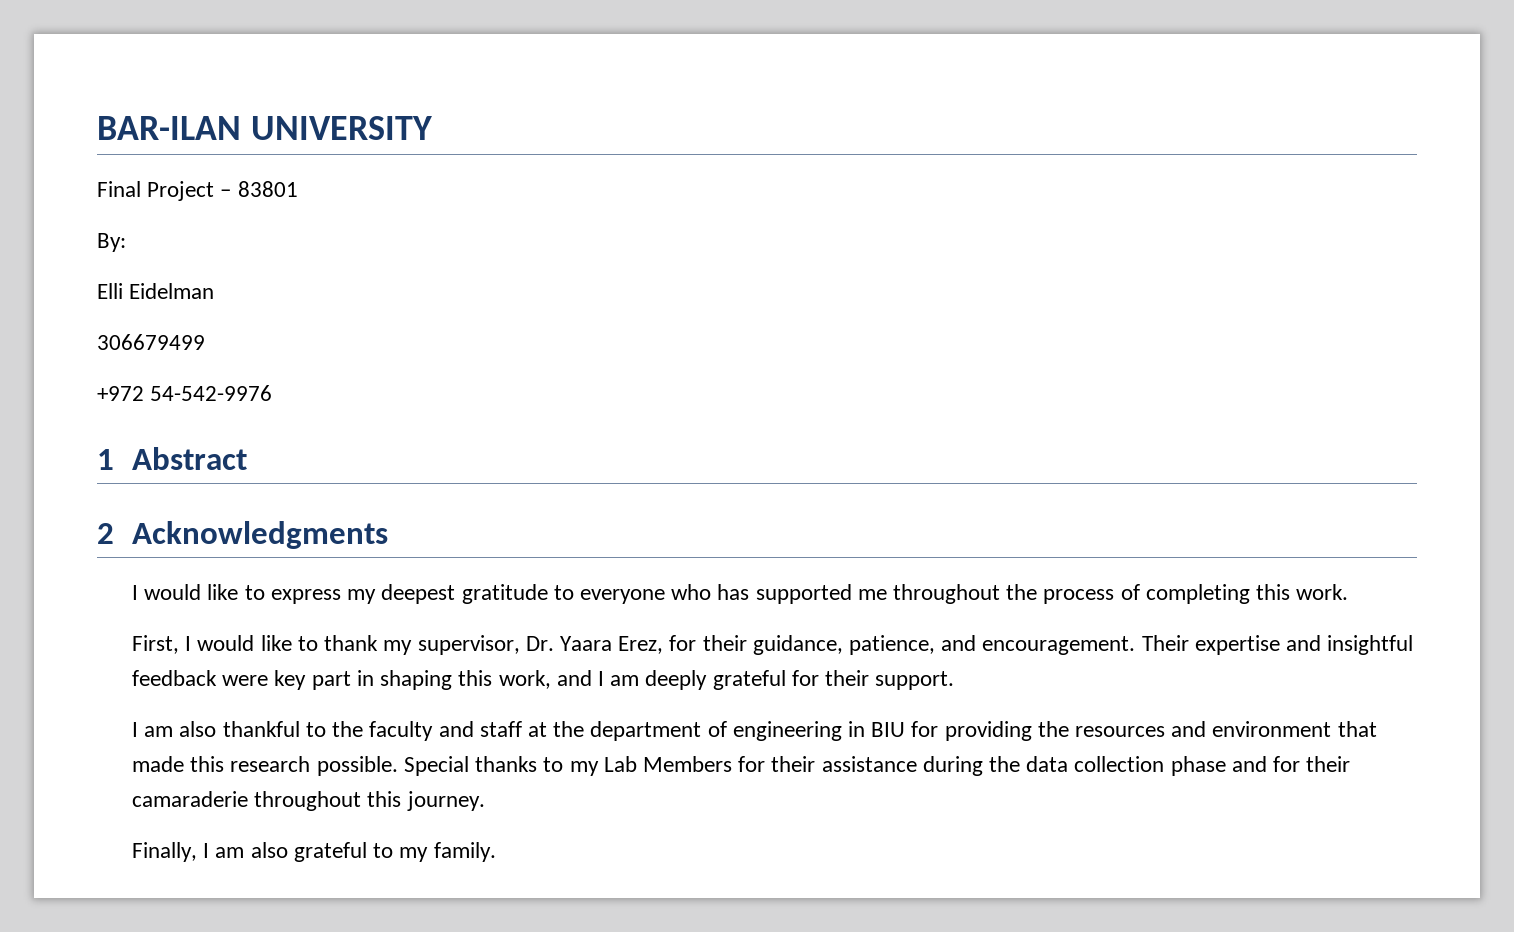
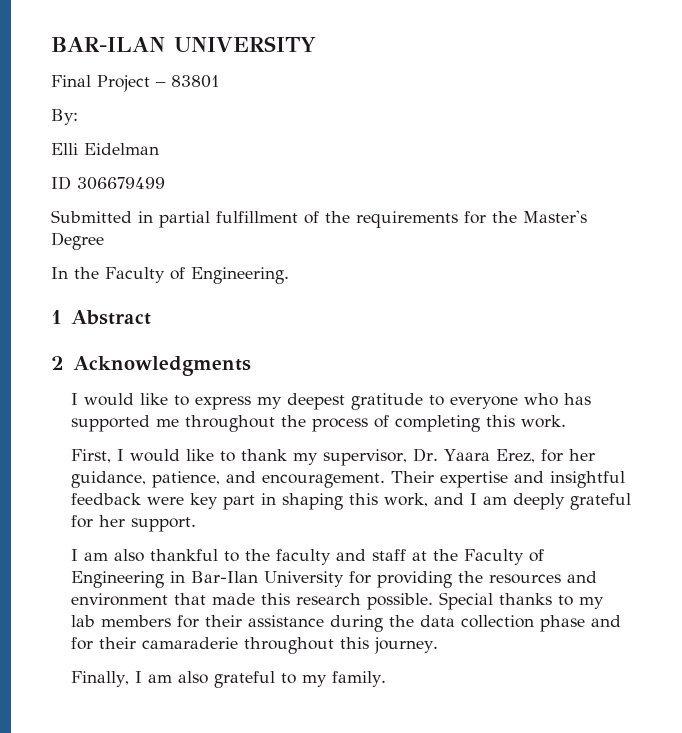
(215, 291) none -> [51,176,71,190] ID
[97,385,273,401] +972 54-542-9976 -> [51,210,587,228] [51,232,104,250] [51,267,289,284] Submitted in partial fulfillment of the requirements for the Master's Degree // In the Faculty of Engineering.
[702,635,747,651] their -> [568,449,595,461] her
[824,670,869,686] their -> [98,515,125,527] her
[590,721,906,741] department of engineering in BIU -> [463,549,544,565] [70,571,344,588] Faculty of Engineering in Bar-Ilan University
[603,756,732,772] Lab Members -> [70,615,171,627] lab members

